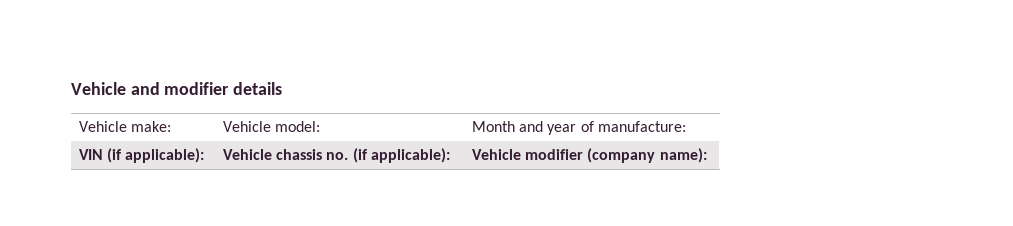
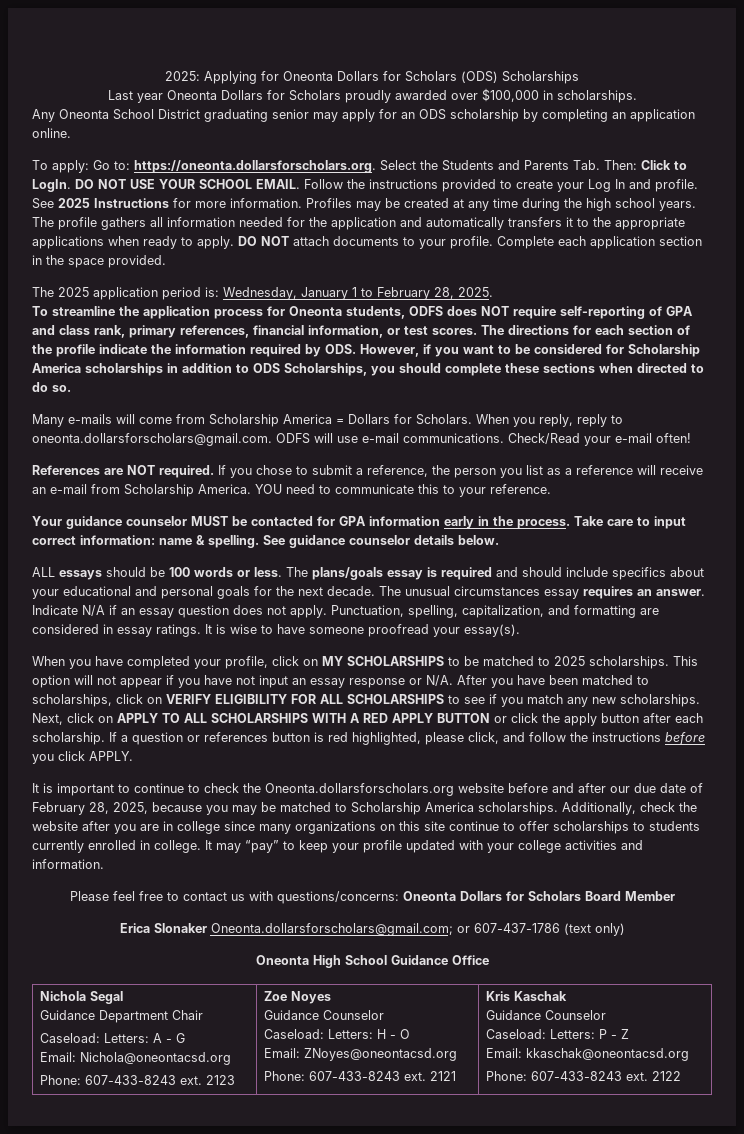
[71,82,283,95] [78,121,171,132] [222,121,320,132] [471,121,686,135] [78,148,205,163] [222,148,450,163] [471,148,707,163] Vehicle and modifier details // Vehicle make: | Vehicle model: | Month and year of manufacture: // VIN (if applicable): | Vehicle chassis no. (if applicable): | Vehicle modifier (company name): -> [165,71,579,84] [107,88,637,103] [32,109,695,122] [32,128,71,138] [32,160,687,173] [32,179,698,192] [32,198,696,211] [32,217,685,230] [32,236,702,249] [32,255,166,268] [32,287,493,300] [32,306,693,319] [32,325,690,338] [32,344,700,357] [32,363,704,376] [32,382,71,392] [32,414,623,427] [32,433,691,446] [32,465,703,478] [32,484,551,497] [32,516,686,529] [32,535,499,548] [32,567,704,580] [32,586,705,599] [32,605,659,618] [32,624,520,637] [32,656,698,669] [32,675,649,688] [32,694,700,707] [32,713,703,726] [32,732,705,745] [32,751,133,764] [32,783,703,796] [32,802,697,815] [32,821,700,834] [32,840,643,853] [32,859,104,869] [69,891,675,904] [119,923,625,936] [255,955,489,968] [39,991,123,1004] [39,1010,203,1023] [39,1033,185,1043] [39,1052,231,1065] [39,1075,235,1085] [263,991,331,1004] [263,1010,384,1020] [263,1029,410,1039] [263,1048,457,1061] [263,1071,456,1081] [485,991,567,1001] [485,1010,606,1020] [485,1029,629,1039] [485,1048,689,1061] [485,1071,681,1081] 2025: Applying for Oneonta Dollars for Scholars (ODS) Scholarships // Last year Oneonta Dollars for Scholars proudly awarded over $100,000 in scholarships. // Any Oneonta School District graduating senior may apply for an ODS scholarship by completing an application online. // To apply: Go to: https://oneonta.dollarsforscholars.org. Select the Students and Parents Tab. Then: Click to LogIn. DO NOT USE YOUR SCHOOL EMAIL. Follow the instructions provided to create your Log In and profile. See 2025 Instructions for more information. Profiles may be created at any time during the high school years. The profile gathers all information needed for the application and automatically transfers it to the appropriate applications when ready to apply. DO NOT attach documents to your profile. Complete each application section in the space provided. // The 2025 application period is: Wednesday, January 1 to February 28, 2025. // To streamline the application process for Oneonta students, ODFS does NOT require self-reporting of GPA and class rank, primary references, financial information, or test scores. The directions for each section of the profile indicate the information required by ODS. However, if you want to be considered for Scholarship America scholarships in addition to ODS Scholarships, you should complete these sections when directed to do so. // Many e-mails will come from Scholarship America = Dollars for Scholars. When you reply, reply to oneonta.dollarsforscholars@gmail.com. ODFS will use e-mail communications. Check/Read your e-mail often! // References are NOT required. If you chose to submit a reference, the person you list as a reference will receive an e-mail from Scholarship America. YOU need to communicate this to your reference. // Your guidance counselor MUST be contacted for GPA information early in the process. Take care to input correct information: name & spelling. See guidance counselor details below. // ALL essays should be 100 words or less. The plans/goals essay is required and should include specifics about your educational and personal goals for the next decade. The unusual circumstances essay requires an answer. Indicate N/A if an essay question does not apply. Punctuation, spelling, capitalization, and formatting are considered in essay ratings. It is wise to have someone proofread your essay(s). // When you have completed your profile, click on MY SCHOLARSHIPS to be matched to 2025 scholarships. This option will not appear if you have not input an essay response or N/A. After you have been matched to scholarships, click on VERIFY ELIGIBILITY FOR ALL SCHOLARSHIPS to see if you match any new scholarships. Next, click on APPLY TO ALL SCHOLARSHIPS WITH A RED APPLY BUTTON or click the apply button after each scholarship. If a question or references button is red highlighted, please click, and follow the instructions before you click APPLY. // It is important to continue to check the Oneonta.dollarsforscholars.org website before and after our due date of February 28, 2025, because you may be matched to Scholarship America scholarships. Additionally, check the website after you are in college since many organizations on this site continue to offer scholarships to students currently enrolled in college. It may “pay” to keep your profile updated with your college activities and information. // Please feel free to contact us with questions/concerns: Oneonta Dollars for Scholars Board Member // Erica Slonaker Oneonta.dollarsforscholars@gmail.com; or 607-437-1786 (text only) // Oneonta High School Guidance Office // Nichola Segal // Guidance Department Chair // Caseload: Letters: A - G // Email: Nichola@oneontacsd.org // Phone: 607-433-8243 ext. 2123 | Zoe Noyes // Guidance Counselor // Caseload: Letters: H - O // Email: ZNoyes@oneontacsd.org // Phone: 607-433-8243 ext. 2121 | Kris Kaschak // Guidance Counselor // Caseload: Letters: P - Z // Email: kkaschak@oneontacsd.org // Phone: 607-433-8243 ext. 2122

